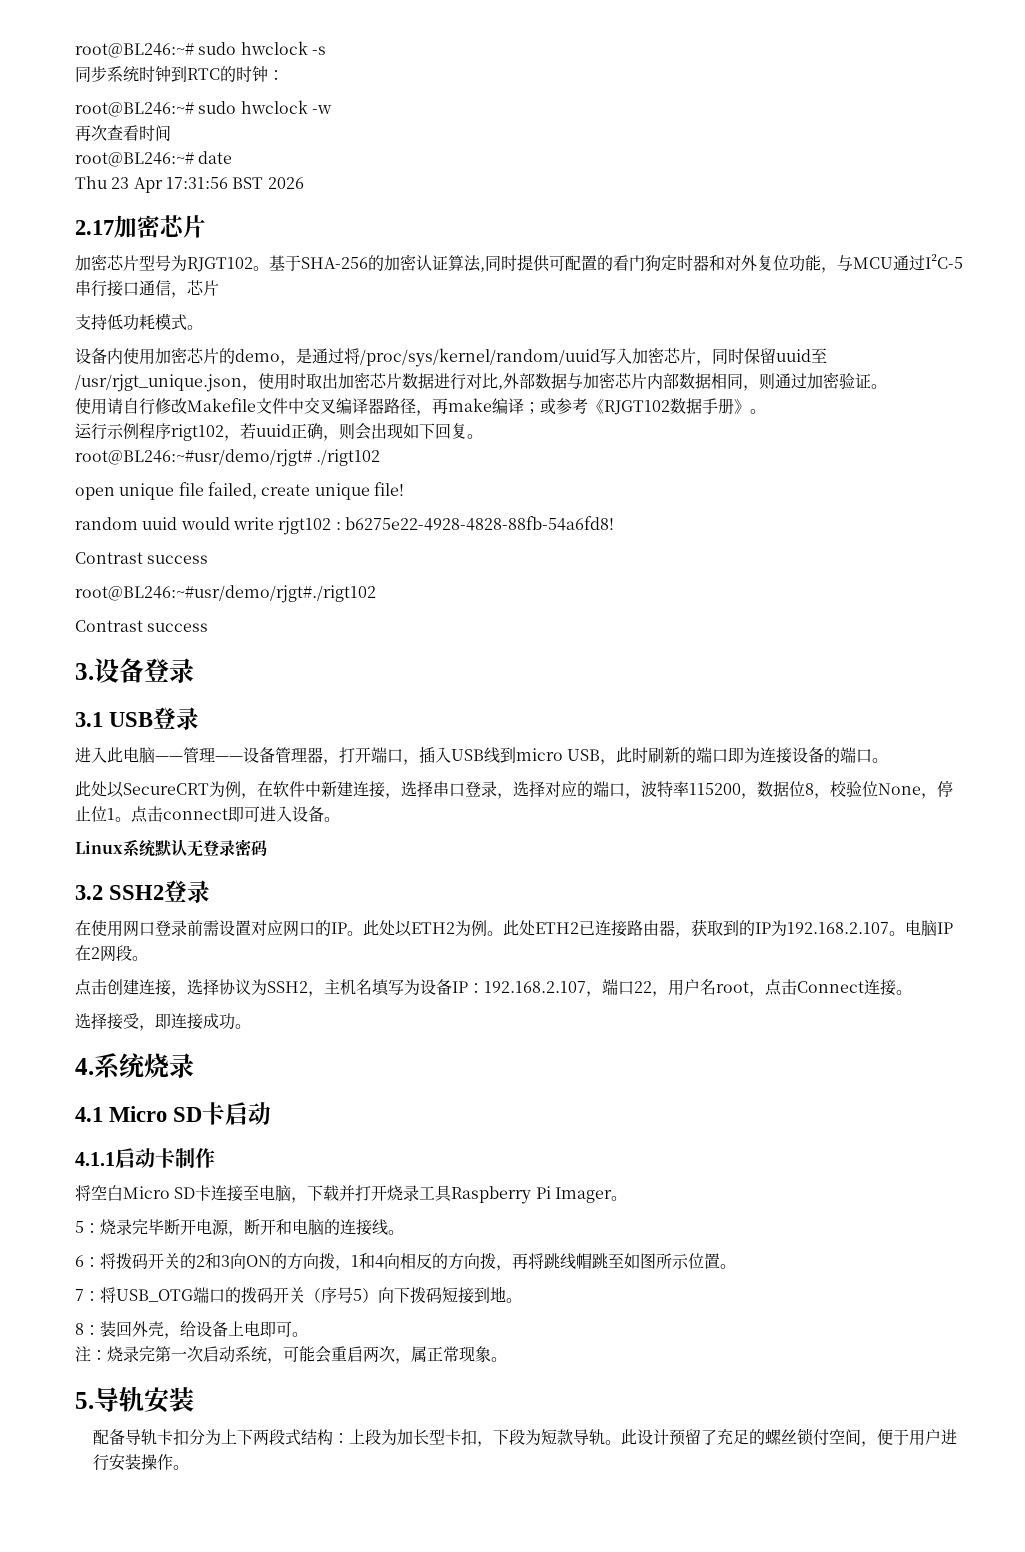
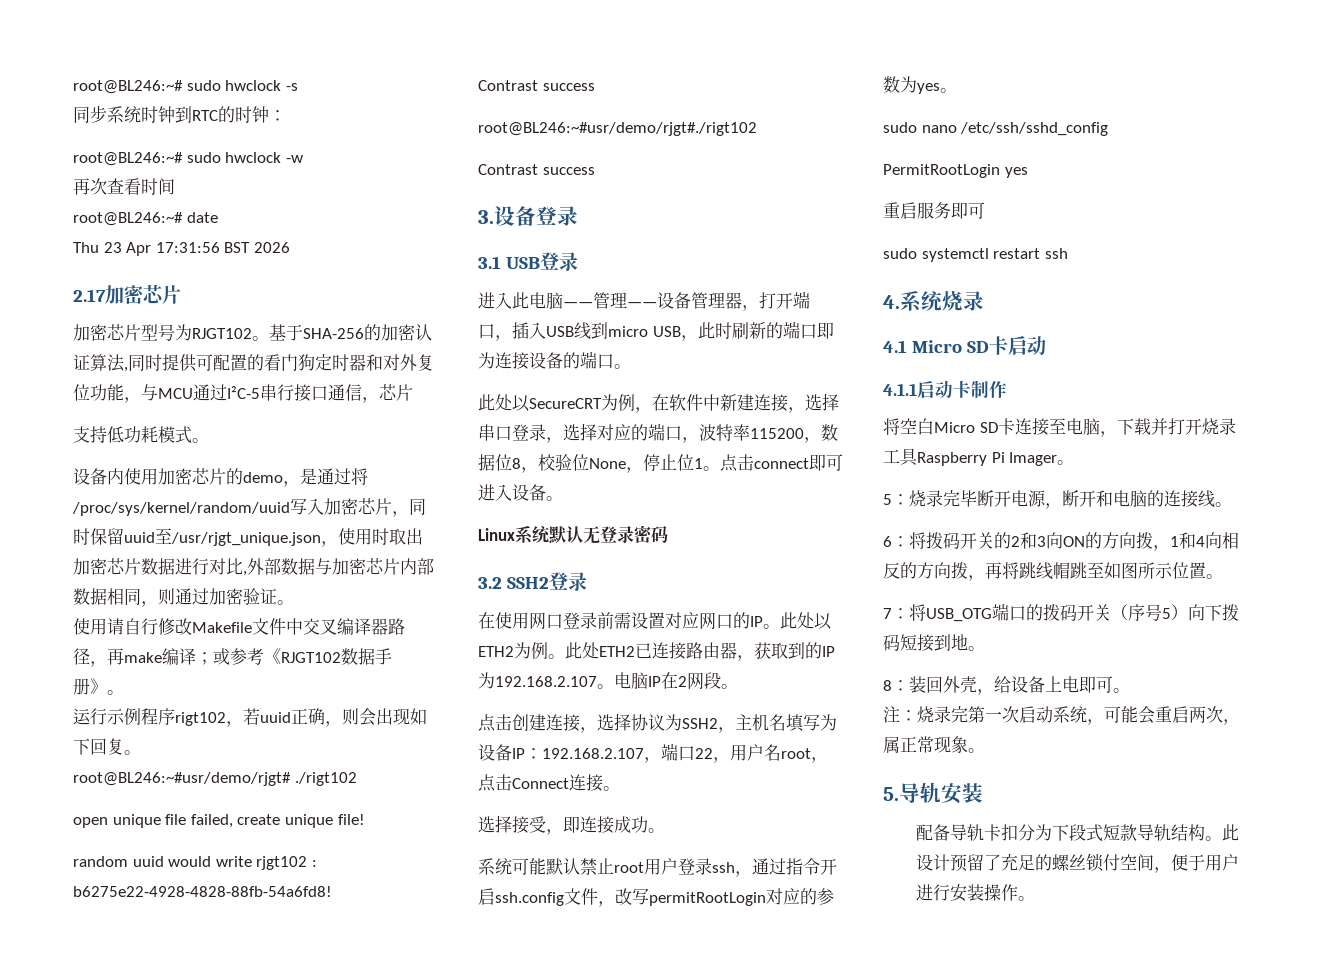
(251, 1026) none -> [478,858,837,877] [478,888,834,907] [883,76,957,94] [883,122,1109,136] [883,164,1028,178] [883,202,985,219] [883,248,1068,262] // 系统可能默认禁止root用户登录ssh，通过指令开启ssh.config文件，改写permitRootLogin对应的参数为yes。 // sudo nano /etc/ssh/sshd_config // PermitRootLogin yes // 重启服务即可 // sudo systemctl restart ssh
[220,1429,541,1447] 上下两段式结构：上段为加长型卡扣，下段为 -> [1052,824,1104,842] 下段式
(605, 1437) none -> [1171,824,1206,841] 结构

